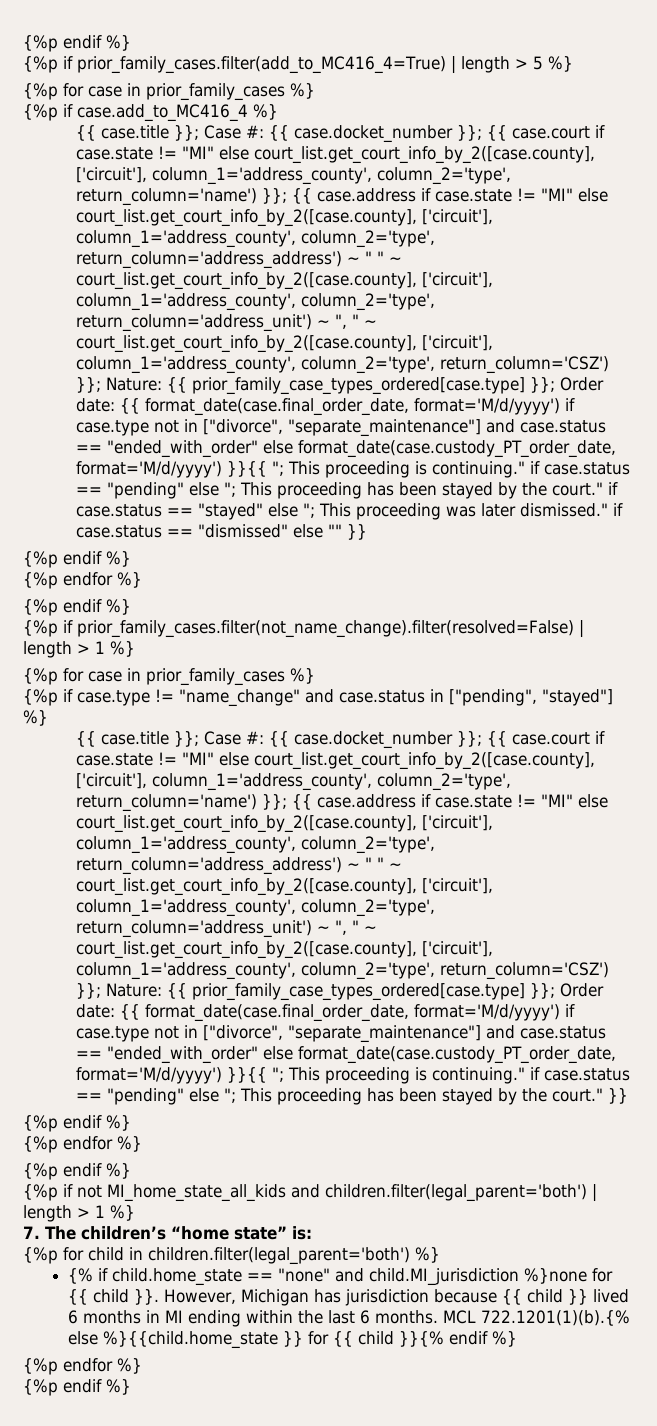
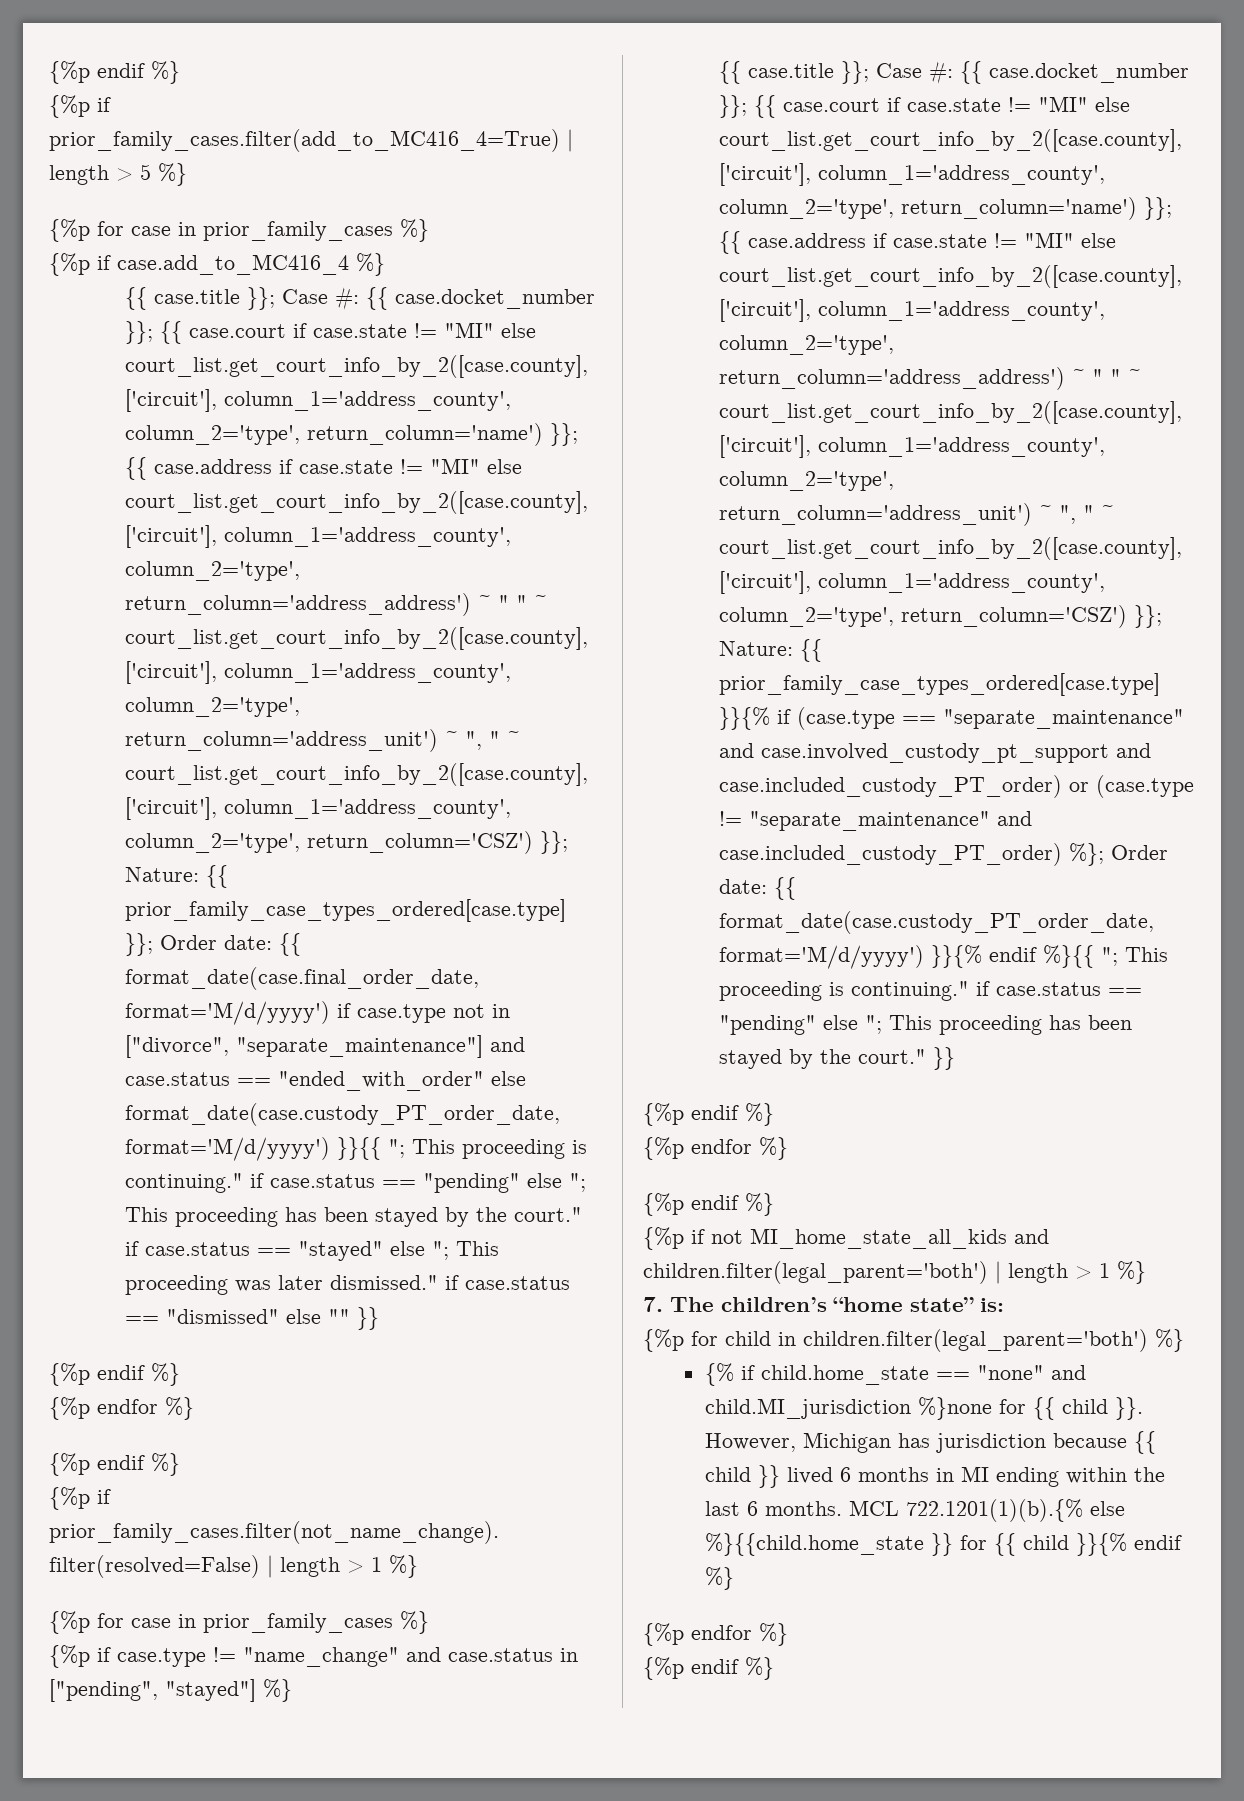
[529,983,604,999] [75,1004,575,1022] [75,1025,606,1043] [75,1046,616,1064] [75,1067,267,1084] }}; Order date: {{ format_date(case.final_order_date, format='M/d/yyyy') if case.type not in ["divorce", "separate_maintenance"] and case.status == "ended_with_order" else format_date(case.custody_PT_order_date, format='M/d/yyyy') }}{{ -> [719,707,1185,730] [719,743,1152,763] [719,775,1195,798] [719,811,1033,831] [719,843,1169,866] [719,877,797,900] [719,911,1155,934] [719,945,1095,969] }}{% if (case.type == "separate_maintenance" and case.involved_custody_pt_support and case.included_custody_PT_order) or (case.type != "separate_maintenance" and case.included_custody_PT_order) %}; Order date: {{ format_date(case.custody_PT_order_date, format='M/d/yyyy') }}{% endif %}{{

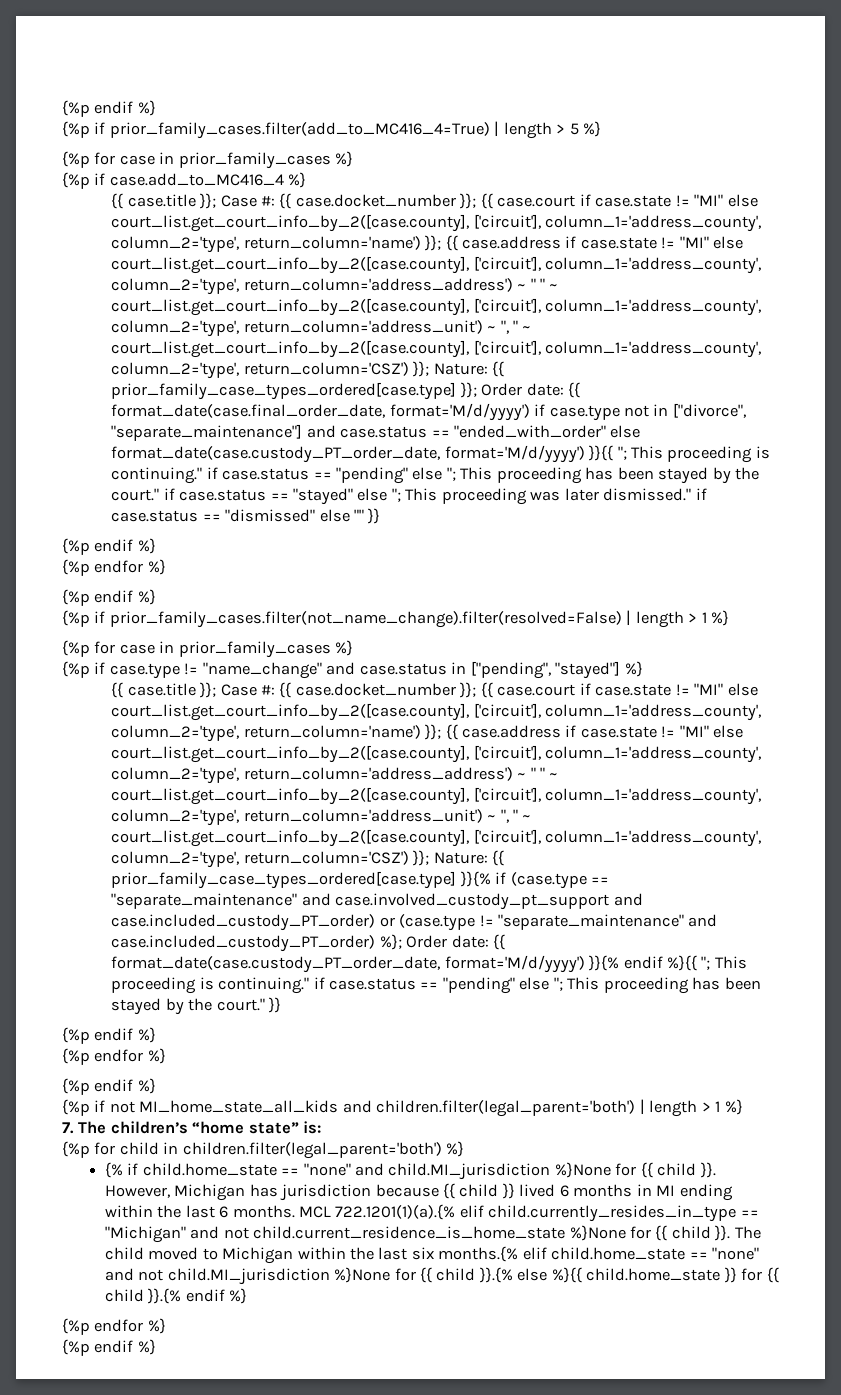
[917,1397,992,1420] %}none -> [554,1162,611,1178] %}None
[905,1499,1125,1522] [704,1533,924,1556] 722.1201(1)(b).{% else %}{{child.home_state -> [335,1204,759,1222] [104,1225,761,1243] [104,1246,760,1264] [104,1267,721,1285] 722.1201(1)(a).{% elif child.currently_resides_in_type == "Michigan" and not child.current_residence_is_home_state %}None for {{ child }}. The child moved to Michigan within the last six months.{% elif child.home_state == "none" and not child.MI_jurisdiction %}None for {{ child }}.{% else %}{{ child.home_state
[1075,1533,1127,1556] }}{% -> [148,1288,182,1304] }}.{%

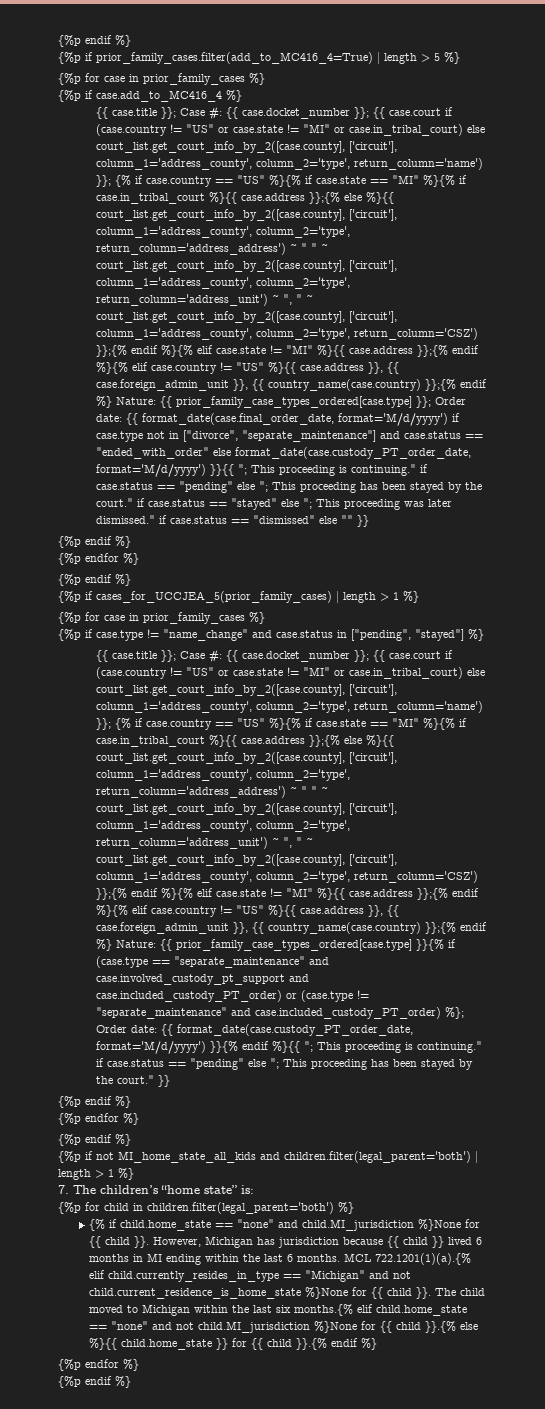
[595,194,758,207] [111,214,762,232] [111,235,744,253] case.state != "MI" else court_list.get_court_info_by_2([case.county], ['circuit'], column_1='address_county', column_2='type', return_column='name') }}; {{ case.address if case.state != "MI" else -> [95,124,485,136] [95,141,397,153] [95,158,483,170] [95,175,467,187] [95,192,394,204] (case.country != "US" or case.state != "MI" or case.in_tribal_court) else court_list.get_court_info_by_2([case.county], ['circuit'], column_1='address_county', column_2='type', return_column='name') }}; {% if case.country == "US" %}{% if case.state == "MI" %}{% if case.in_tribal_court %}{{ case.address }};{% else %}{{
[413,361,430,377] }}; -> [95,345,479,357] [95,362,399,374] [95,379,487,391] [95,396,112,408] }};{% endif %}{% elif case.state != "MI" %}{{ case.address }};{% endif %}{% elif case.country != "US" %}{{ case.address }}, {{ case.foreign_admin_unit }}, {{ country_name(case.country) }};{% endif %}
[109,611,622,628] prior_family_cases.filter(not_name_change).filter(resolved=False) -> [96,591,332,603] cases_for_UCCJEA_5(prior_family_cases)
[595,683,758,696] [111,703,762,721] [111,724,744,742] case.state != "MI" else court_list.get_court_info_by_2([case.county], ['circuit'], column_1='address_county', column_2='type', return_column='name') }}; {{ case.address if case.state != "MI" else -> [95,667,485,679] [95,684,397,696] [95,701,483,713] [95,718,467,730] [95,735,394,747] (case.country != "US" or case.state != "MI" or case.in_tribal_court) else court_list.get_court_info_by_2([case.county], ['circuit'], column_1='address_county', column_2='type', return_column='name') }}; {% if case.country == "US" %}{% if case.state == "MI" %}{% if case.in_tribal_court %}{{ case.address }};{% else %}{{
[413,850,430,866] }}; -> [95,888,479,900] [95,905,399,917] [95,922,487,934] [95,939,112,951] }};{% endif %}{% elif case.state != "MI" %}{{ case.address }};{% endif %}{% elif case.country != "US" %}{{ case.address }}, {{ case.foreign_admin_unit }}, {{ country_name(case.country) }};{% endif %}

